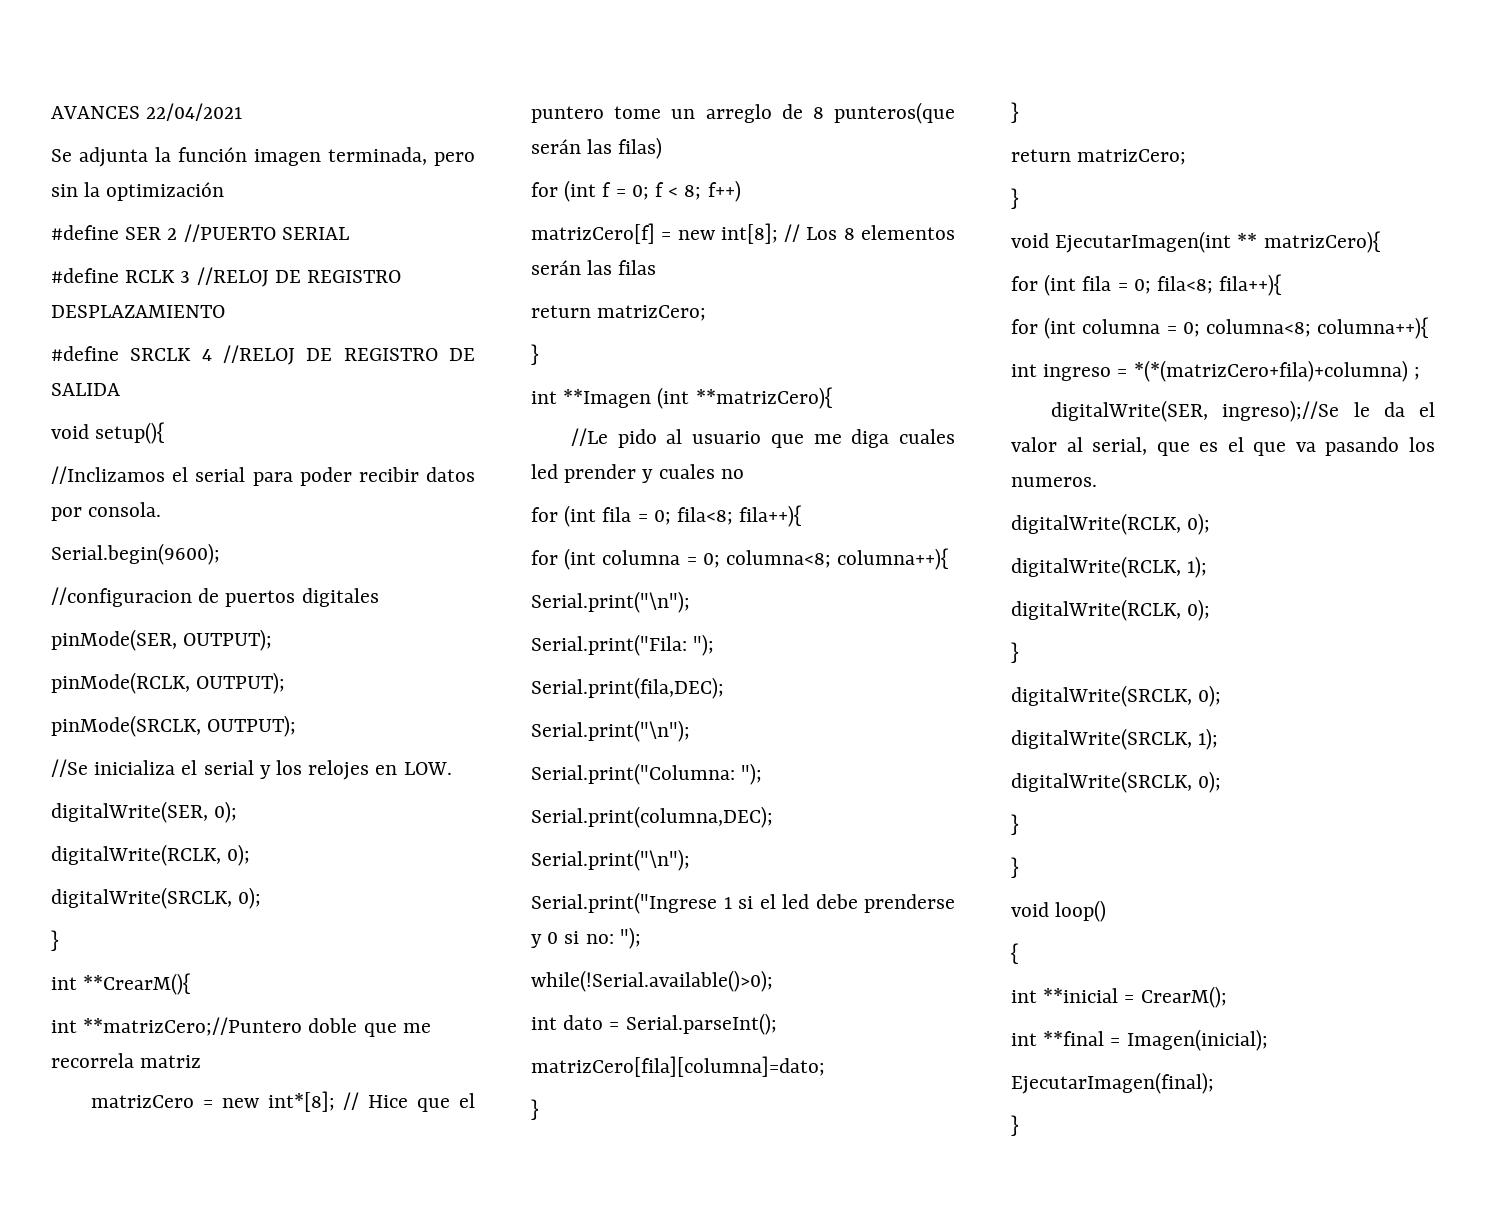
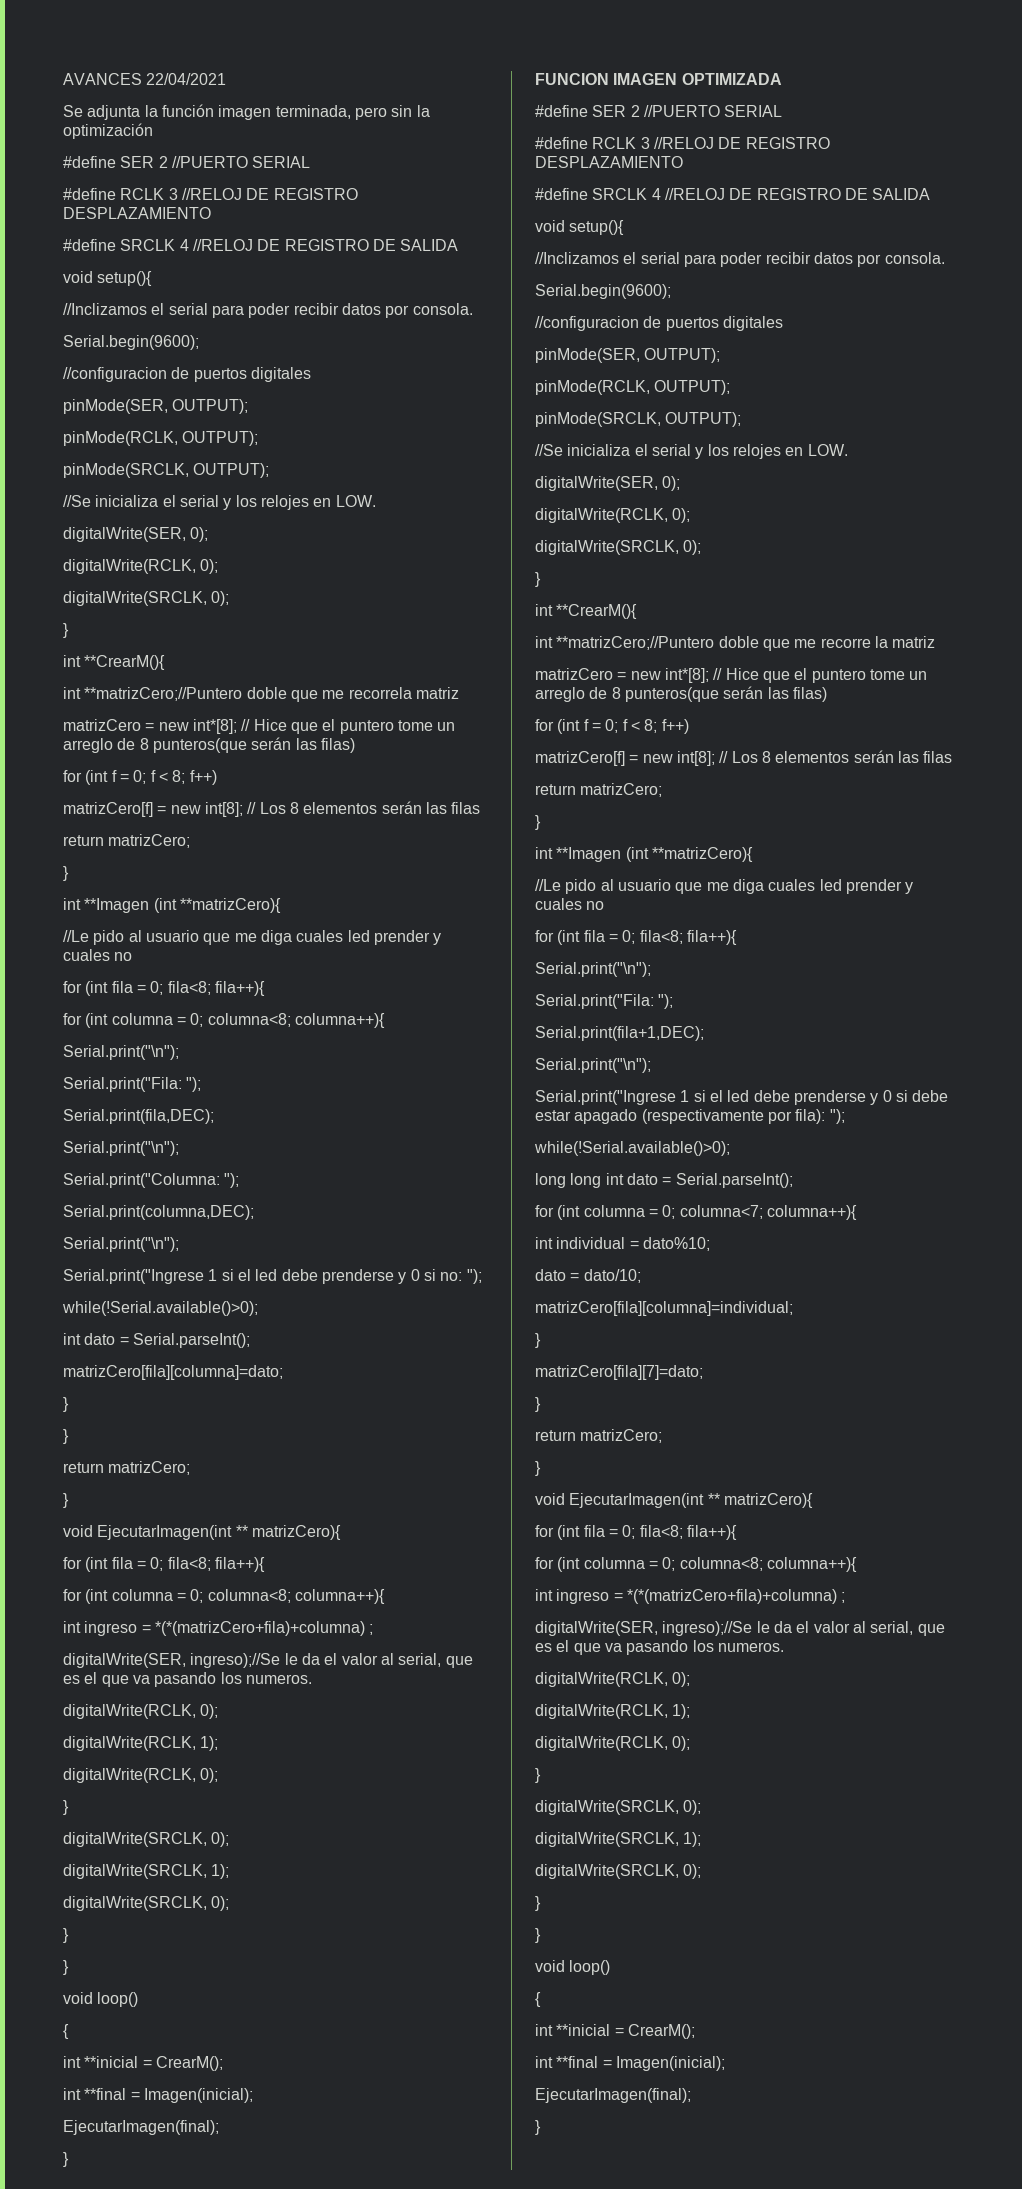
(1019, 1125) none -> [535,73,782,85] [535,105,783,117] [535,137,830,149] [535,156,683,168] [535,188,931,200] [535,220,625,235] [535,252,945,267] [535,284,671,299] [535,316,783,331] [535,348,721,363] [535,380,731,395] [535,412,742,427] [535,444,848,459] [535,476,681,491] [535,508,691,523] [535,540,702,555] [535,572,541,587] [535,604,638,619] [535,636,936,651] [535,668,928,683] [535,686,827,702] [535,719,689,734] [535,750,953,766] [535,783,663,797] [535,815,541,830] [535,847,753,862] [535,879,914,894] [535,898,605,910] [535,930,737,945] [535,962,651,977] [535,994,674,1009] [535,1026,704,1041] [535,1058,651,1073] [535,1090,949,1105] [535,1109,845,1124] [534,1141,730,1156] [535,1173,793,1188] [535,1205,857,1220] [535,1237,710,1251] [535,1269,641,1283] [535,1301,793,1316] [535,1333,541,1348] [535,1365,703,1380] [535,1397,541,1412] [535,1429,663,1443] [535,1461,541,1476] [535,1493,813,1508] [535,1525,737,1540] [535,1557,857,1572] [535,1589,846,1604] [535,1621,945,1636] [535,1640,784,1655] [535,1672,691,1687] [535,1704,691,1719] [535,1736,691,1751] [535,1768,541,1783] [535,1800,702,1815] [535,1832,702,1847] [535,1864,702,1879] [535,1896,541,1911] [535,1928,541,1943] [535,1960,611,1975] [535,1992,541,2007] [535,2024,695,2039] [535,2056,725,2071] [535,2088,691,2103] [535,2120,541,2135] // FUNCION IMAGEN OPTIMIZADA // #define SER 2 //PUERTO SERIAL // #define RCLK 3 //RELOJ DE REGISTRO DESPLAZAMIENTO // #define SRCLK 4 //RELOJ DE REGISTRO DE SALIDA // void setup(){ // //Inclizamos el serial para poder recibir datos por consola. // Serial.begin(9600); // //configuracion de puertos digitales // pinMode(SER, OUTPUT); // pinMode(RCLK, OUTPUT); // pinMode(SRCLK, OUTPUT); // //Se inicializa el serial y los relojes en LOW. // digitalWrite(SER, 0); // digitalWrite(RCLK, 0); // digitalWrite(SRCLK, 0); // } // int **CrearM(){ // int **matrizCero;//Puntero doble que me recorre la matriz // matrizCero = new int*[8]; // Hice que el puntero tome un arreglo de 8 punteros(que serán las filas) // for (int f = 0; f < 8; f++) // matrizCero[f] = new int[8]; // Los 8 elementos serán las filas // return matrizCero; // } // int **Imagen (int **matrizCero){ // //Le pido al usuario que me diga cuales led prender y cuales no // for (int fila = 0; fila<8; fila++){ // Serial.print("\n"); // Serial.print("Fila: "); // Serial.print(fila+1,DEC); // Serial.print("\n"); // Serial.print("Ingrese 1 si el led debe prenderse y 0 si debe estar apagado (respectivamente por fila): "); // while(!Serial.available()>0); // long long int dato = Serial.parseInt(); // for (int columna = 0; columna<7; columna++){ // int individual = dato%10; // dato = dato/10; // matrizCero[fila][columna]=individual; // } // matrizCero[fila][7]=dato; // } // return matrizCero; // } // void EjecutarImagen(int ** matrizCero){ // for (int fila = 0; fila<8; fila++){ // for (int columna = 0; columna<8; columna++){ // int ingreso = *(*(matrizCero+fila)+columna) ; // digitalWrite(SER, ingreso);//Se le da el valor al serial, que es el que va pasando los numeros. // digitalWrite(RCLK, 0); // digitalWrite(RCLK, 1); // digitalWrite(RCLK, 0); // } // digitalWrite(SRCLK, 0); // digitalWrite(SRCLK, 1); // digitalWrite(SRCLK, 0); // } // } // void loop() // { // int **inicial = CrearM(); // int **final = Imagen(inicial); // EjecutarImagen(final); // }

